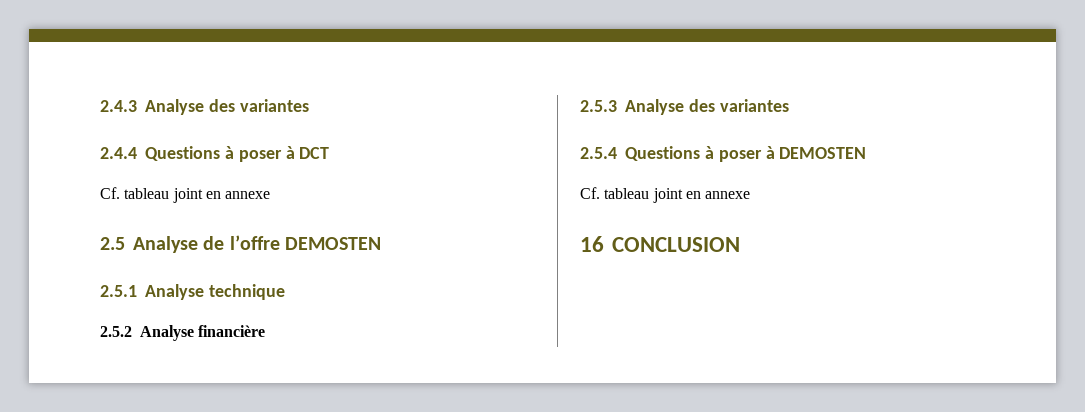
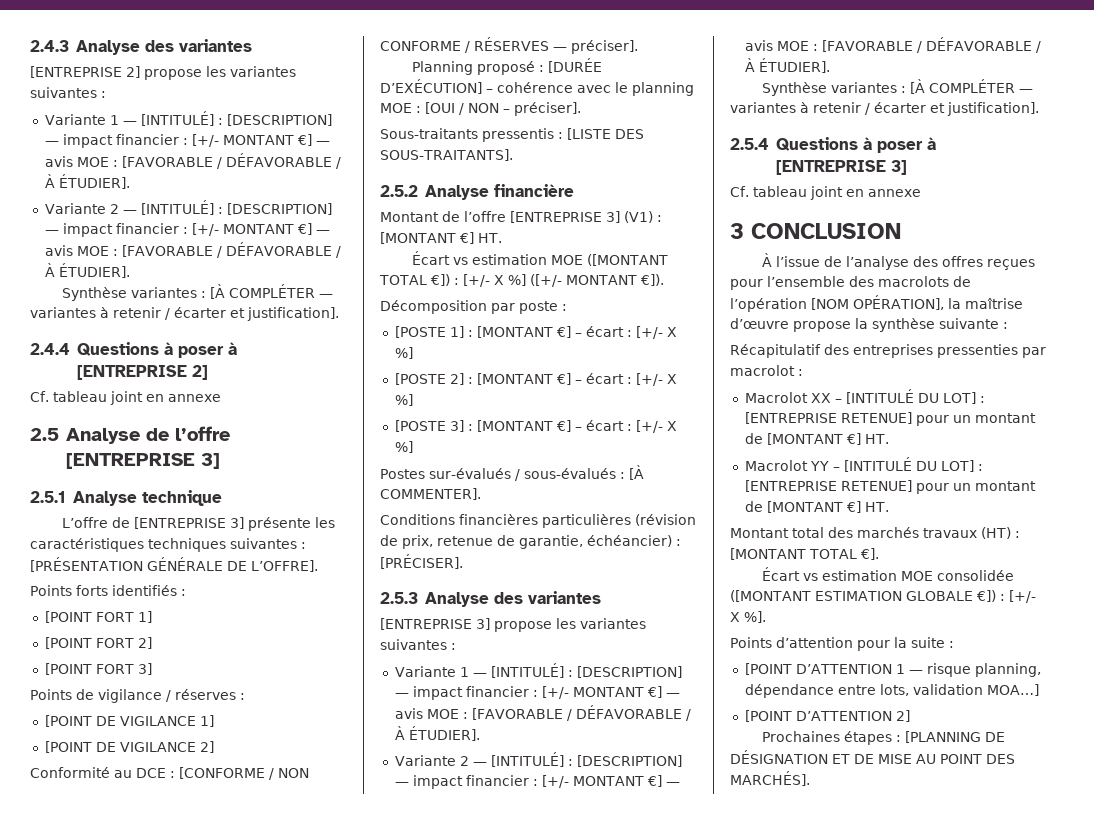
(309, 105) none -> [30,66,296,80] [30,87,106,98] [44,111,332,126] [44,134,330,148] [44,153,341,169] [44,174,130,189] [44,200,332,215] [44,223,330,237] [44,242,341,258] [44,263,130,278] [62,284,334,301] [30,307,339,321] // [ENTREPRISE 2] propose les variantes suivantes : // Variante 1 — [INTITULÉ] : [DESCRIPTION] — impact financier : [+/- MONTANT €] — avis MOE : [FAVORABLE / DÉFAVORABLE / À ÉTUDIER]. // Variante 2 — [INTITULÉ] : [DESCRIPTION] — impact financier : [+/- MONTANT €] — avis MOE : [FAVORABLE / DÉFAVORABLE / À ÉTUDIER]. // Synthèse variantes : [À COMPLÉTER — variantes à retenir / écarter et justification].
[299,147,330,159] DCT -> [76,365,208,380] [ENTREPRISE 2]
[285,237,382,250] DEMOSTEN -> [65,453,220,469] [ENTREPRISE 3]
[100,325,266,341] [580,99,789,115] 2.5.2 Analyse financière // 2.5.3 Analyse des variantes -> [62,517,336,531] [30,538,306,552] [30,557,318,572] [30,585,186,596] [44,611,152,623] [44,637,152,649] [44,663,152,675] [30,689,245,703] [44,715,214,727] [44,741,214,753] [30,767,309,780] [380,37,638,54] [412,58,603,75] [380,79,694,96] [380,102,581,116] [380,128,644,142] [380,149,513,161] [380,184,574,200] [380,211,662,223] [380,232,502,244] [412,251,669,266] [379,274,664,287] [380,300,567,314] [394,326,677,339] [394,347,413,359] [394,373,677,386] [394,394,413,406] [394,420,677,433] [394,441,413,453] [380,465,644,481] [380,488,481,500] [380,514,696,528] [380,535,681,549] [380,554,463,569] [380,591,601,607] [380,618,646,632] [380,639,456,650] [394,663,682,678] [394,686,680,700] [394,705,691,721] [394,726,480,741] [394,752,682,767] [394,775,680,789] [744,37,1041,53] [744,58,830,73] [762,79,1034,96] [730,102,1039,116] L’offre de [ENTREPRISE 3] présente les caractéristiques techniques suivantes : [PRÉSENTATION GÉNÉRALE DE L’OFFRE]. // Points forts identifiés : // [POINT FORT 1] // [POINT FORT 2] // [POINT FORT 3] // Points de vigilance / réserves : // [POINT DE VIGILANCE 1] // [POINT DE VIGILANCE 2] // Conformité au DCE : [CONFORME / NON CONFORME / RÉSERVES — préciser]. // Planning proposé : [DURÉE D’EXÉCUTION] – cohérence avec le planning MOE : [OUI / NON – préciser]. // Sous-traitants pressentis : [LISTE DES SOUS-TRAITANTS]. // 2.5.2 Analyse financière // Montant de l’offre [ENTREPRISE 3] (V1) : [MONTANT €] HT. // Écart vs estimation MOE ([MONTANT TOTAL €]) : [+/- X %] ([+/- MONTANT €]). // Décomposition par poste : // [POSTE 1] : [MONTANT €] – écart : [+/- X %] // [POSTE 2] : [MONTANT €] – écart : [+/- X %] // [POSTE 3] : [MONTANT €] – écart : [+/- X %] // Postes sur-évalués / sous-évalués : [À COMMENTER]. // Conditions financières particulières (révision de prix, retenue de garantie, échéancier) : [PRÉCISER]. // 2.5.3 Analyse des variantes // [ENTREPRISE 3] propose les variantes suivantes : // Variante 1 — [INTITULÉ] : [DESCRIPTION] — impact financier : [+/- MONTANT €] — avis MOE : [FAVORABLE / DÉFAVORABLE / À ÉTUDIER]. // Variante 2 — [INTITULÉ] : [DESCRIPTION] — impact financier : [+/- MONTANT €] — avis MOE : [FAVORABLE / DÉFAVORABLE / À ÉTUDIER]. // Synthèse variantes : [À COMPLÉTER — variantes à retenir / écarter et justification].
[779,147,867,159] [580,187,751,203] [580,236,604,252] DEMOSTEN // Cf. tableau joint en annexe // 16 -> [775,160,907,175] [730,186,921,200] [730,223,744,239] [ENTREPRISE 3] // Cf. tableau joint en annexe // 3
(740, 244) none -> [762,253,1036,270] [730,276,971,290] [730,295,1023,312] [730,318,1008,332] [730,344,1046,358] [730,365,803,376] [744,389,985,404] [744,412,1036,426] [744,433,889,445] [744,457,983,472] [744,480,1036,494] [744,501,889,513] [730,527,1020,539] [730,548,879,560] [762,567,1015,581] [730,590,1036,603] [730,611,766,623] [730,637,954,651] [744,663,1041,677] [744,684,1039,698] [744,710,910,722] [762,731,1006,745] [730,750,1015,764] [730,771,810,786] // À l’issue de l’analyse des offres reçues pour l’ensemble des macrolots de l’opération [NOM OPÉRATION], la maîtrise d’œuvre propose la synthèse suivante : // Récapitulatif des entreprises pressenties par macrolot : // Macrolot XX – [INTITULÉ DU LOT] : [ENTREPRISE RETENUE] pour un montant de [MONTANT €] HT. // Macrolot YY – [INTITULÉ DU LOT] : [ENTREPRISE RETENUE] pour un montant de [MONTANT €] HT. // Montant total des marchés travaux (HT) : [MONTANT TOTAL €]. // Écart vs estimation MOE consolidée ([MONTANT ESTIMATION GLOBALE €]) : [+/- X %]. // Points d’attention pour la suite : // [POINT D’ATTENTION 1 — risque planning, dépendance entre lots, validation MOA…] // [POINT D’ATTENTION 2] // Prochaines étapes : [PLANNING DE DÉSIGNATION ET DE MISE AU POINT DES MARCHÉS].

